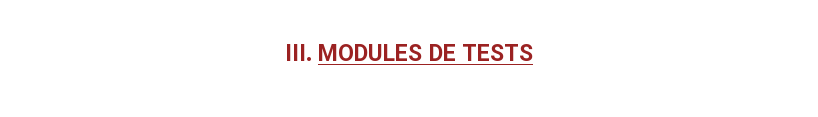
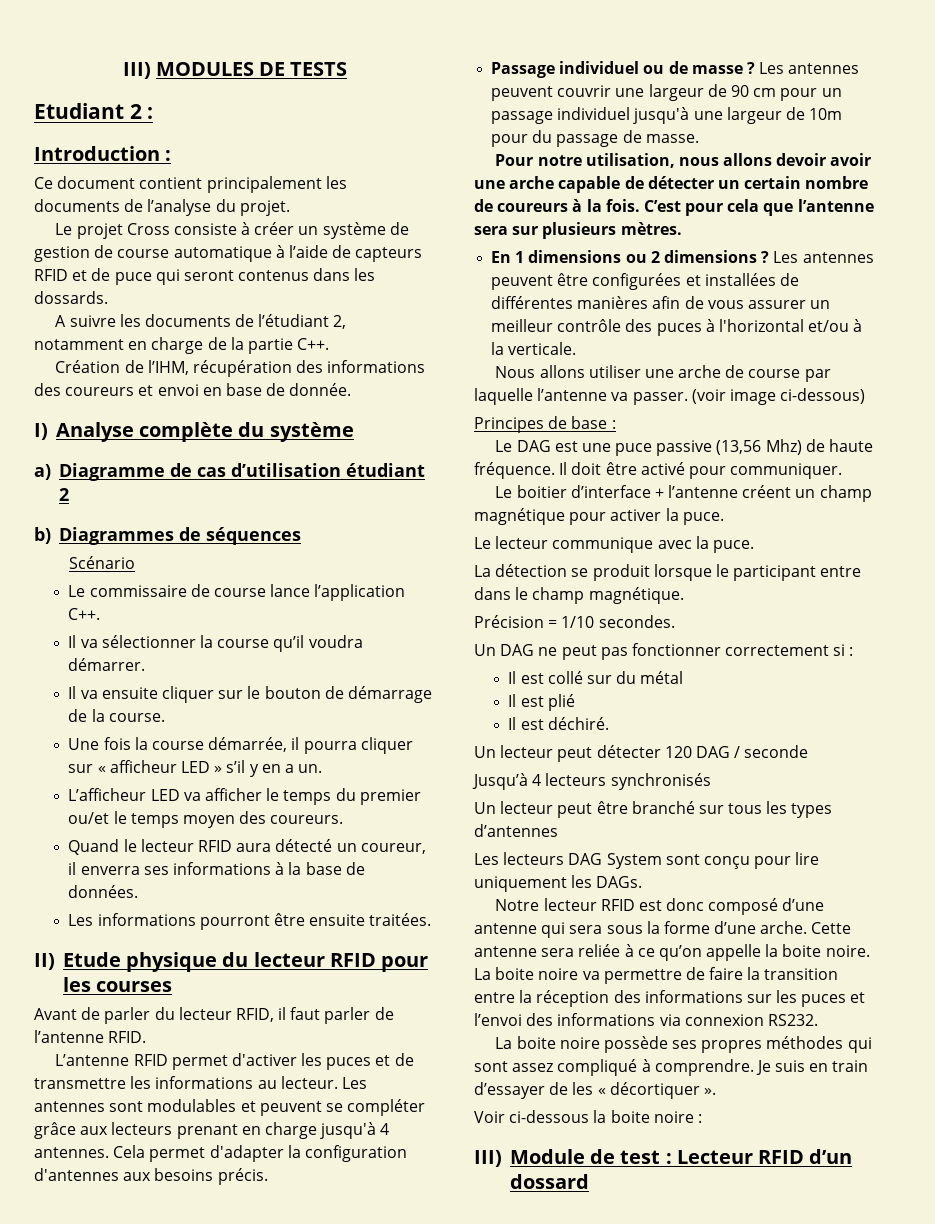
[285,44,313,61] III. -> [122,62,151,79] III)
(533, 52) none -> [34,103,154,119] [34,146,172,161] [34,176,347,193] [34,199,290,216] [55,222,409,239] [34,245,423,262] [34,268,376,285] [34,291,108,304] [55,314,347,329] [34,337,330,354] [55,360,426,377] [34,383,352,396] [34,422,354,442] [34,463,425,481] [58,488,69,501] [34,527,301,545] [68,556,135,569] [68,584,406,601] [68,608,101,620] [68,635,363,652] [68,658,146,671] [68,686,432,703] [68,709,165,722] [68,737,413,754] [68,760,323,777] [68,788,421,805] [68,811,344,828] [68,839,426,855] [68,862,365,875] [68,885,139,898] [68,913,432,930] [34,952,429,972] [62,977,173,992] [34,1007,394,1024] [34,1030,147,1043] [55,1053,414,1070] [34,1076,367,1089] [34,1099,426,1116] [34,1122,390,1139] [34,1145,407,1162] [34,1168,268,1185] [491,61,860,78] [491,84,842,101] [491,107,843,124] [491,130,699,147] [495,153,872,168] [474,176,869,193] [474,199,874,216] [474,222,682,239] [491,250,874,263] [491,273,799,290] [491,296,831,309] [491,319,863,336] [491,342,577,355] [495,365,831,382] [474,388,866,405] [474,416,616,433] [495,439,874,456] [474,462,843,479] [495,485,872,502] [474,508,724,525] [474,536,754,553] [474,564,862,581] [474,587,684,604] [474,615,675,628] [474,643,854,660] [508,671,684,684] [508,694,575,711] [508,717,609,730] [474,745,809,762] [472,773,711,790] [474,801,833,818] [474,824,558,837] [474,852,820,869] [474,875,643,892] [495,898,825,915] [474,921,852,938] [474,944,870,961] [474,967,839,984] [474,990,866,1007] [474,1013,818,1026] [495,1036,872,1053] [474,1059,869,1076] [474,1082,716,1099] [474,1110,702,1123] [474,1149,853,1167] [509,1174,589,1189] // Etudiant 2 : // Introduction : // Ce document contient principalement les documents de l’analyse du projet. // Le projet Cross consiste à créer un système de gestion de course automatique à l’aide de capteurs RFID et de puce qui seront contenus dans les dossards. // A suivre les documents de l’étudiant 2, notamment en charge de la partie C++. // Création de l’IHM, récupération des informations des coureurs et envoi en base de donnée. // I) Analyse complète du système // a) Diagramme de cas d’utilisation étudiant 2 // b) Diagrammes de séquences // Scénario // Le commissaire de course lance l’application C++. // Il va sélectionner la course qu’il voudra démarrer. // Il va ensuite cliquer sur le bouton de démarrage de la course. // Une fois la course démarrée, il pourra cliquer sur « afficheur LED » s’il y en a un. // L’afficheur LED va afficher le temps du premier ou/et le temps moyen des coureurs. // Quand le lecteur RFID aura détecté un coureur, il enverra ses informations à la base de données. // Les informations pourront être ensuite traitées. // II) Etude physique du lecteur RFID pour les courses // Avant de parler du lecteur RFID, il faut parler de l’antenne RFID. // L’antenne RFID permet d'activer les puces et de transmettre les informations au lecteur. Les antennes sont modulables et peuvent se compléter grâce aux lecteurs prenant en charge jusqu'à 4 antennes. Cela permet d'adapter la configuration d'antennes aux besoins précis. // Passage individuel ou de masse ? Les antennes peuvent couvrir une largeur de 90 cm pour un passage individuel jusqu'à une largeur de 10m pour du passage de masse. // Pour notre utilisation, nous allons devoir avoir une arche capable de détecter un certain nombre de coureurs à la fois. C’est pour cela que l’antenne sera sur plusieurs mètres. // En 1 dimensions ou 2 dimensions ? Les antennes peuvent être configurées et installées de différentes manières afin de vous assurer un meilleur contrôle des puces à l'horizontal et/ou à la verticale. // Nous allons utiliser une arche de course par laquelle l’antenne va passer. (voir image ci-dessous) // Principes de base : // Le DAG est une puce passive (13,56 Mhz) de haute fréquence. Il doit être activé pour communiquer. // Le boitier d’interface + l’antenne créent un champ magnétique pour activer la puce. // Le lecteur communique avec la puce. // La détection se produit lorsque le participant entre dans le champ magnétique. // Précision = 1/10 secondes. // Un DAG ne peut pas fonctionner correctement si : // Il est collé sur du métal // Il est plié // Il est déchiré. // Un lecteur peut détecter 120 DAG / seconde // Jusqu’à 4 lecteurs synchronisés // Un lecteur peut être branché sur tous les types d’antennes // Les lecteurs DAG System sont conçu pour lire uniquement les DAGs. // Notre lecteur RFID est donc composé d’une antenne qui sera sous la forme d’une arche. Cette antenne sera reliée à ce qu’on appelle la boite noire. La boite noire va permettre de faire la transition entre la réception des informations sur les puces et l’envoi des informations via connexion RS232. // La boite noire possède ses propres méthodes qui sont assez compliqué à comprendre. Je suis en train d’essayer de les « décortiquer ». // Voir ci-dessous la boite noire : // III) Module de test : Lecteur RFID d’un dossard

